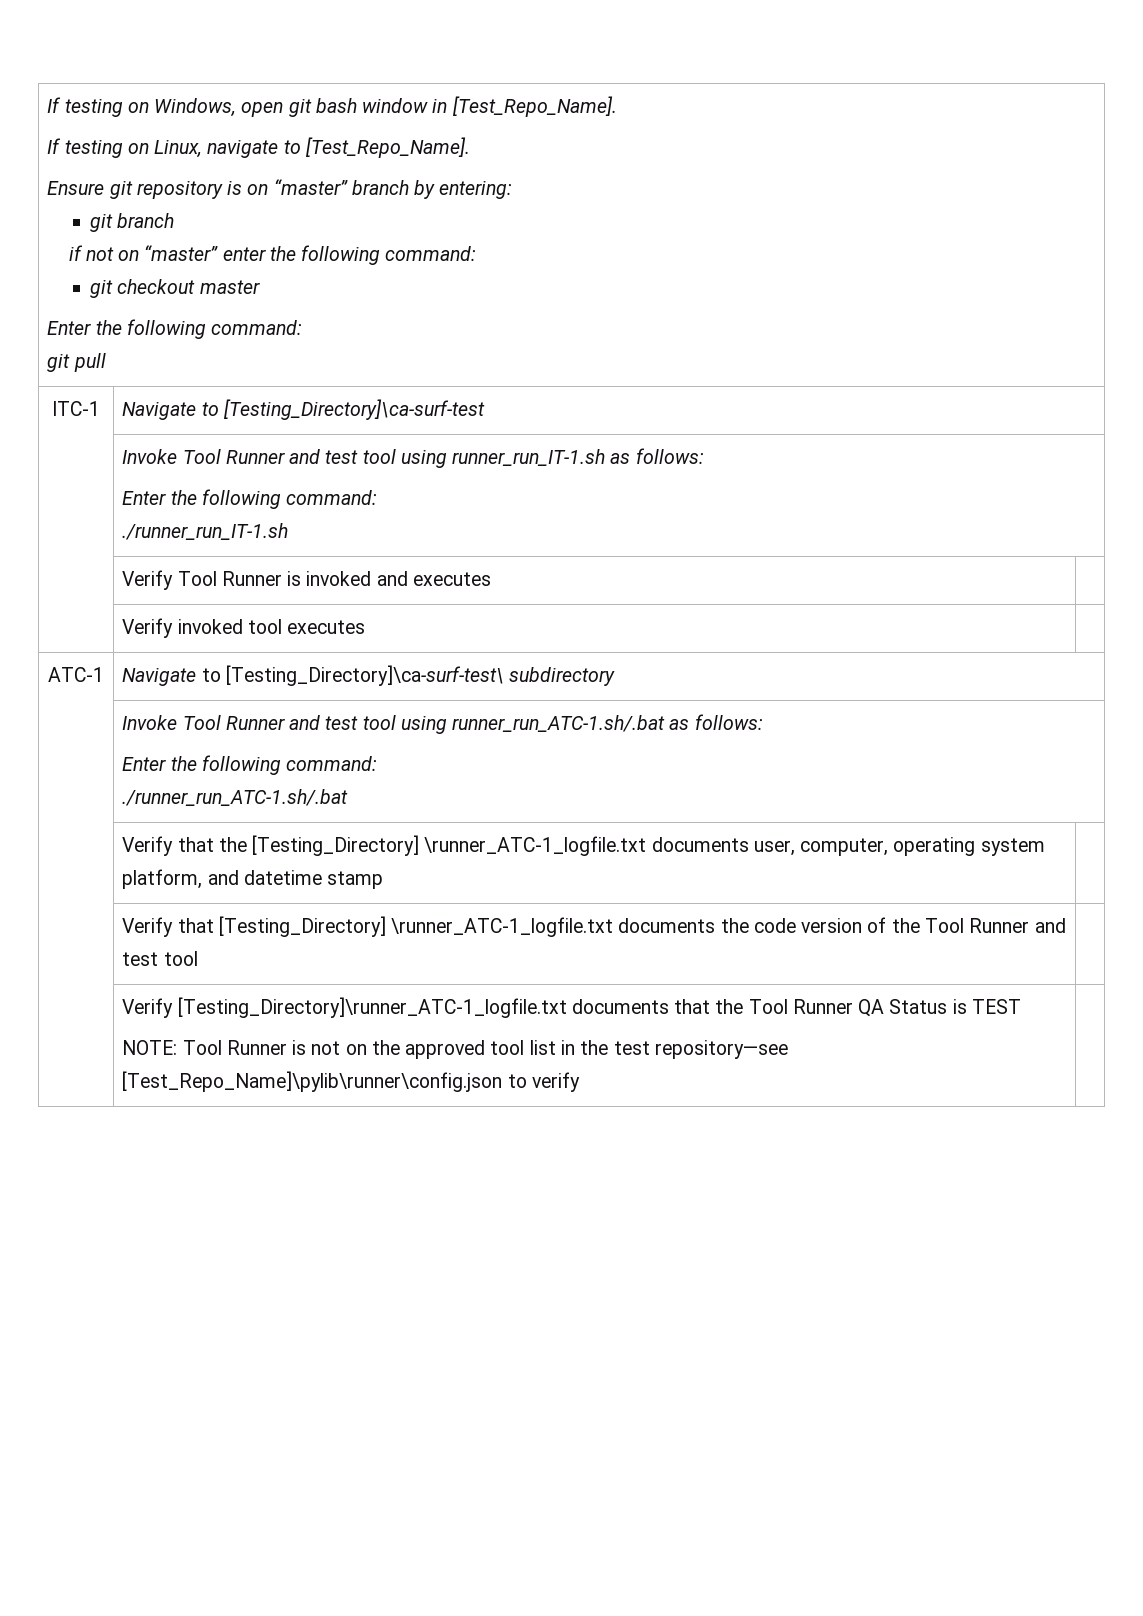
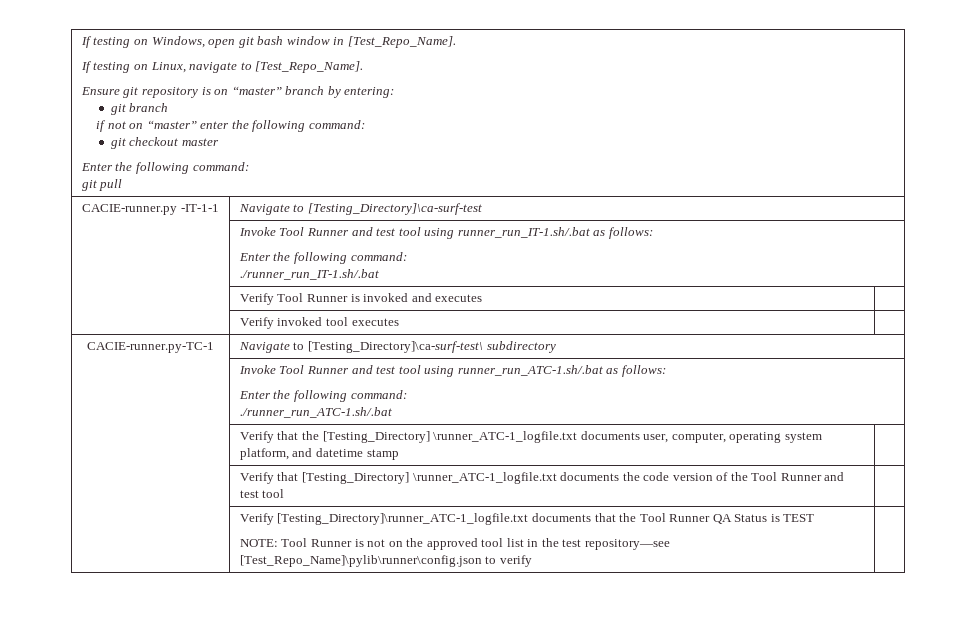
[52,401,100,416] ITC-1 -> [82,204,219,215] CACIE-runner.py -IT-1-1
[452,448,704,466] [122,489,378,509] [122,523,289,540] runner_run_IT-1.sh as follows: // Enter the following command: // ./runner_run_IT-1.sh -> [457,227,653,239] [238,252,407,264] [239,269,379,280] runner_run_IT-1.sh/.bat as follows: // Enter the following command: // ./runner_run_IT-1.sh/.bat
[48,667,104,682] ATC-1 -> [87,342,214,353] CACIE-runner.py-TC-1

